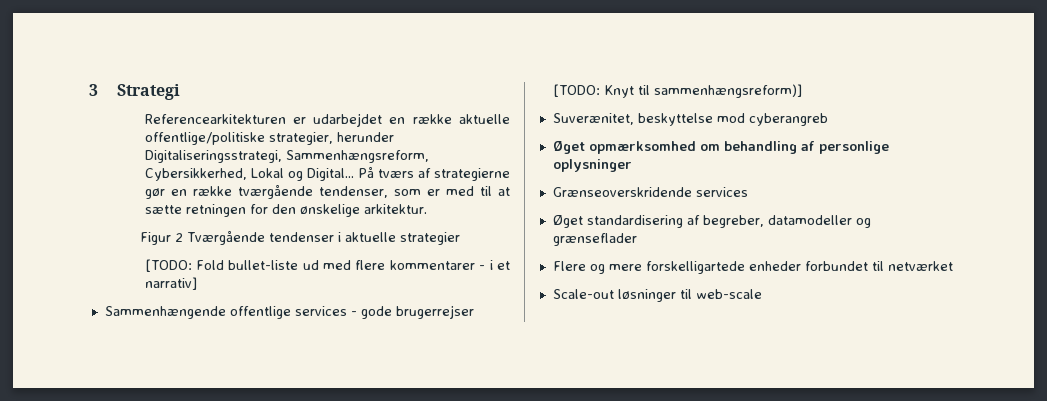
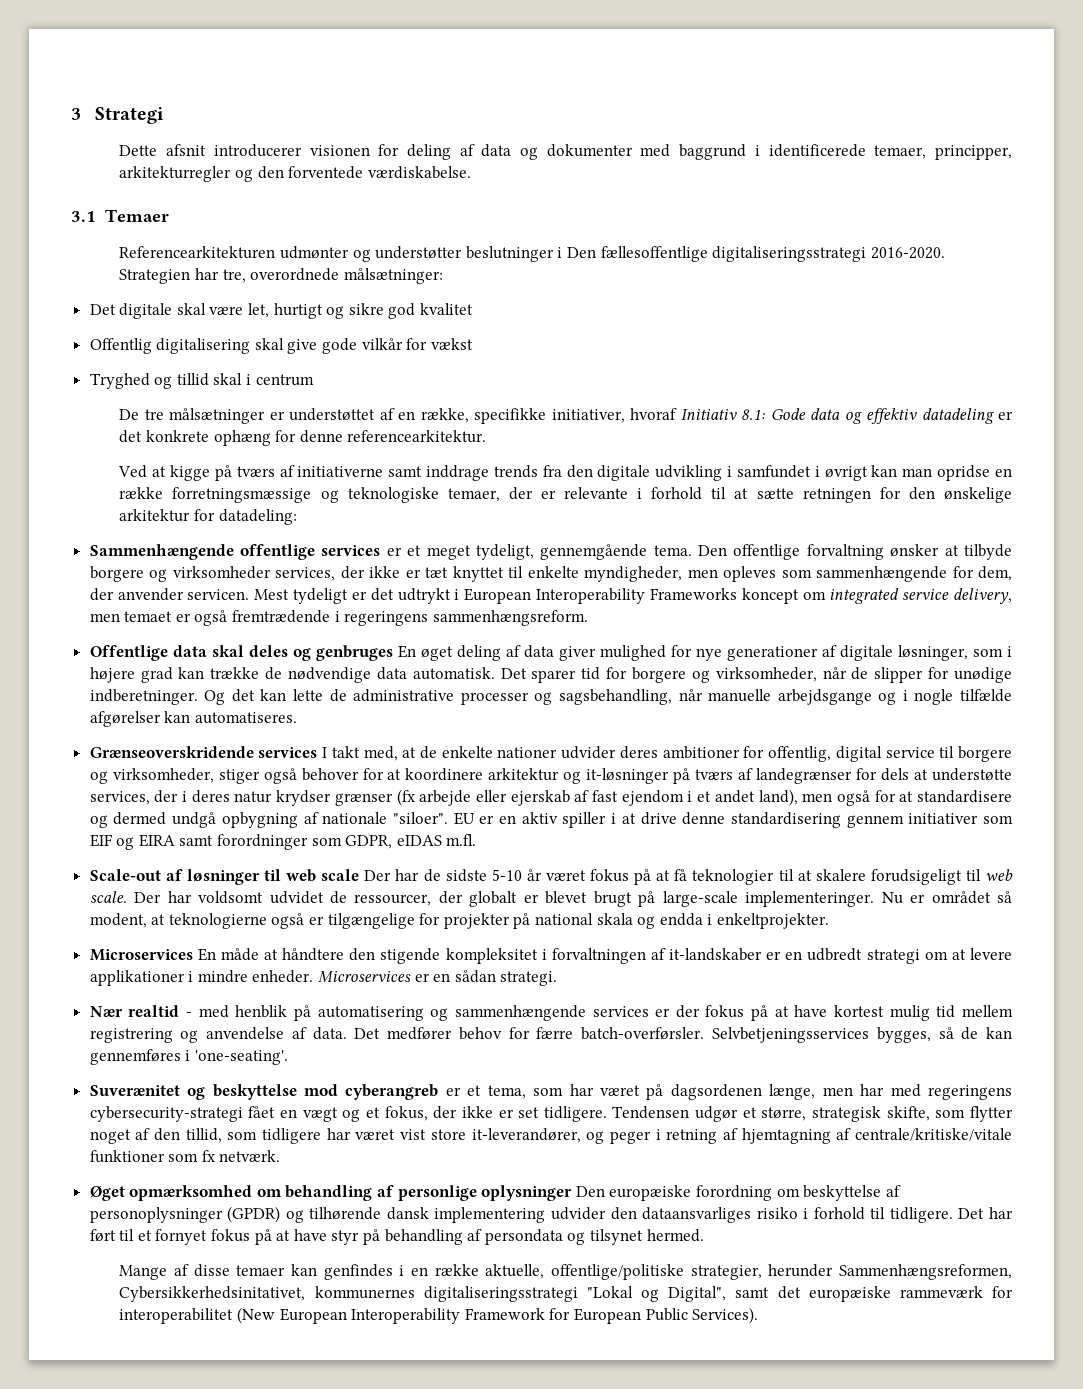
[144,113,511,127] [144,132,394,145] [144,150,429,163] [144,166,510,181] [144,184,474,199] Referencearkitekturen er udarbejdet en række aktuelle offentlige/politiske strategier, herunder Digitaliseringsstrategi, Sammenhængsreform, Cybersikkerhed, Lokal og Digital... På tværs af strategierne gør en række tværgående tendenser, som er med -> [119,144,1012,160] [119,166,471,182] [71,209,169,222] [119,246,945,262] [119,268,443,284] [89,303,474,319] [89,338,473,354] [89,373,314,389] [119,408,1013,424] [119,430,487,446] [118,465,1012,481] [119,487,703,503] Dette afsnit introducerer visionen for deling af data og dokumenter med baggrund i identificerede temaer, principper, arkitekturregler og den forventede værdiskabelse. // 3.1 Temaer // Referencearkitekturen udmønter og understøtter beslutninger i Den fællesoffentlige digitaliseringsstrategi 2016-2020. Strategien har tre, overordnede målsætninger: // Det digitale skal være let, hurtigt og sikre god kvalitet // Offentlig digitalisering skal give gode vilkår for vækst // Tryghed og tillid skal i centrum // De tre målsætninger er understøttet af en række, specifikke initiativer, hvoraf Initiativ 8.1: Gode data og effektiv datadeling er det konkrete ophæng for denne referencearkitektur. // Ved at kigge på tværs af initiativerne samt inddrage trends fra den digitale udvikling i samfundet i øvrigt kan man opridse en række forretningsmæssige og teknologiske temaer, der er relevante i forhold
[363,204,427,214] [139,230,460,245] [144,259,510,272] [144,277,197,290] [104,305,474,319] [552,84,802,98] [552,113,828,126] arkitektur. // Figur 2 Tværgående tendenser i aktuelle strategier // [TODO: Fold bullet-liste ud med flere kommentarer - i et narrativ] // Sammenhængende offentlige services - gode brugerrejser [TODO: Knyt til sammenhængsreform)] // Suverænitet, beskyttelse mod cyberangreb -> [119,509,297,525] [89,544,1012,560] [89,566,1013,582] [89,588,1012,604] [89,610,588,626] [89,645,1012,661] [89,667,1013,683] [89,689,1012,705] [89,711,297,727] [89,746,1012,762] [89,768,1012,784] [89,789,1013,806] [89,812,1014,828] [89,834,477,850] [89,869,1014,885] [89,891,1012,907] [89,913,829,929] [89,948,1012,964] [89,970,558,986] [89,1005,1014,1021] [89,1027,1012,1043] [89,1049,288,1065] [89,1084,1012,1100] [89,1106,1014,1122] [89,1128,1012,1144] [89,1150,281,1163] arkitektur for datadeling: // Sammenhængende offentlige services er et meget tydeligt, gennemgående tema. Den offentlige forvaltning ønsker at tilbyde borgere og virksomheder services, der ikke er tæt knyttet til enkelte myndigheder, men opleves som sammenhængende for dem, der anvender servicen. Mest tydeligt er det udtrykt i European Interoperability Frameworks koncept om integrated service delivery, men temaet er også fremtrædende i regeringens sammenhængsreform. // Offentlige data skal deles og genbruges En øget deling af data giver mulighed for nye generationer af digitale løsninger, som i højere grad kan trække de nødvendige data automatisk. Det sparer tid for borgere og virksomheder, når de slipper for unødige indberetninger. Og det kan lette de administrative processer og sagsbehandling, når manuelle arbejdsgange og i nogle tilfælde afgørelser kan automatiseres. // Grænseoverskridende services I takt med, at de enkelte nationer udvider deres ambitioner for offentlig, digital service til borgere og virksomheder, stiger også behover for at koordinere arkitektur og it-løsninger på tværs af landegrænser for dels at understøtte services, der i deres natur krydser grænser (fx arbejde eller ejerskab af fast ejendom i et andet land), men også for at standardisere og dermed undgå opbygning af nationale "siloer". EU er en aktiv spiller i at drive denne standardisering gennem initiativer som EIF og EIRA samt forordninger som GDPR, eIDAS m.fl. // Scale-out af løsninger til web scale Der har de sidste 5-10 år været fokus på at få teknologier til at skalere forudsigeligt til web scale. Der har voldsomt udvidet de ressourcer, der globalt er blevet brugt på large-scale implementeringer. Nu er området så modent, at teknologierne også er tilgængelige for projekter på national skala og endda i enkeltprojekter. // Microservices En måde at håndtere den stigende kompleksitet i forvaltningen af it-landskaber er en udbredt strategi om at levere applikationer i mindre enheder. Microservices er en sådan strategi. // Nær realtid - med henblik på automatisering og sammenhængende services er der fokus på at have kortest mulig tid mellem registrering og anvendelse af data. Det medfører behov for færre batch-overførsler. Selvbetjeningsservices bygges, så de kan gennemføres i 'one-seating'. // Suverænitet og beskyttelse mod cyberangreb er et tema, som har været på dagsordenen længe, men har med regeringens cybersecurity-strategi fået en vægt og et fokus, der ikke er set tidligere. Tendensen udgør et større, strategisk skifte, som flytter noget af den tillid, som tidligere har været vist store it-leverandører, og peger i retning af hjemtagning af centrale/kritiske/vitale funktioner som fx netværk.
[552,187,748,197] [552,215,871,228] [552,233,637,246] [552,261,953,274] [552,289,762,302] // Grænseoverskridende services // Øget standardisering af begreber, datamodeller og grænseflader // Flere og mere forskelligartede enheder forbundet til netværket // Scale-out løsninger til web-scale -> [575,1185,901,1201] [89,1206,1013,1223] [89,1229,704,1245] [119,1264,1012,1280] [119,1286,1013,1302] [119,1307,759,1324] Den europæiske forordning om beskyttelse af personoplysninger (GPDR) og tilhørende dansk implementering udvider den dataansvarliges risiko i forhold til tidligere. Det har ført til et fornyet fokus på at have styr på behandling af persondata og tilsynet hermed. // Mange af disse temaer kan genfindes i en række aktuelle, offentlige/politiske strategier, herunder Sammenhængsreformen, Cybersikkerhedsinitativet, kommunernes digitaliseringsstrategi "Lokal og Digital", samt det europæiske rammeværk for interoperabilitet (New European Interoperability Framework for European Public Services).

